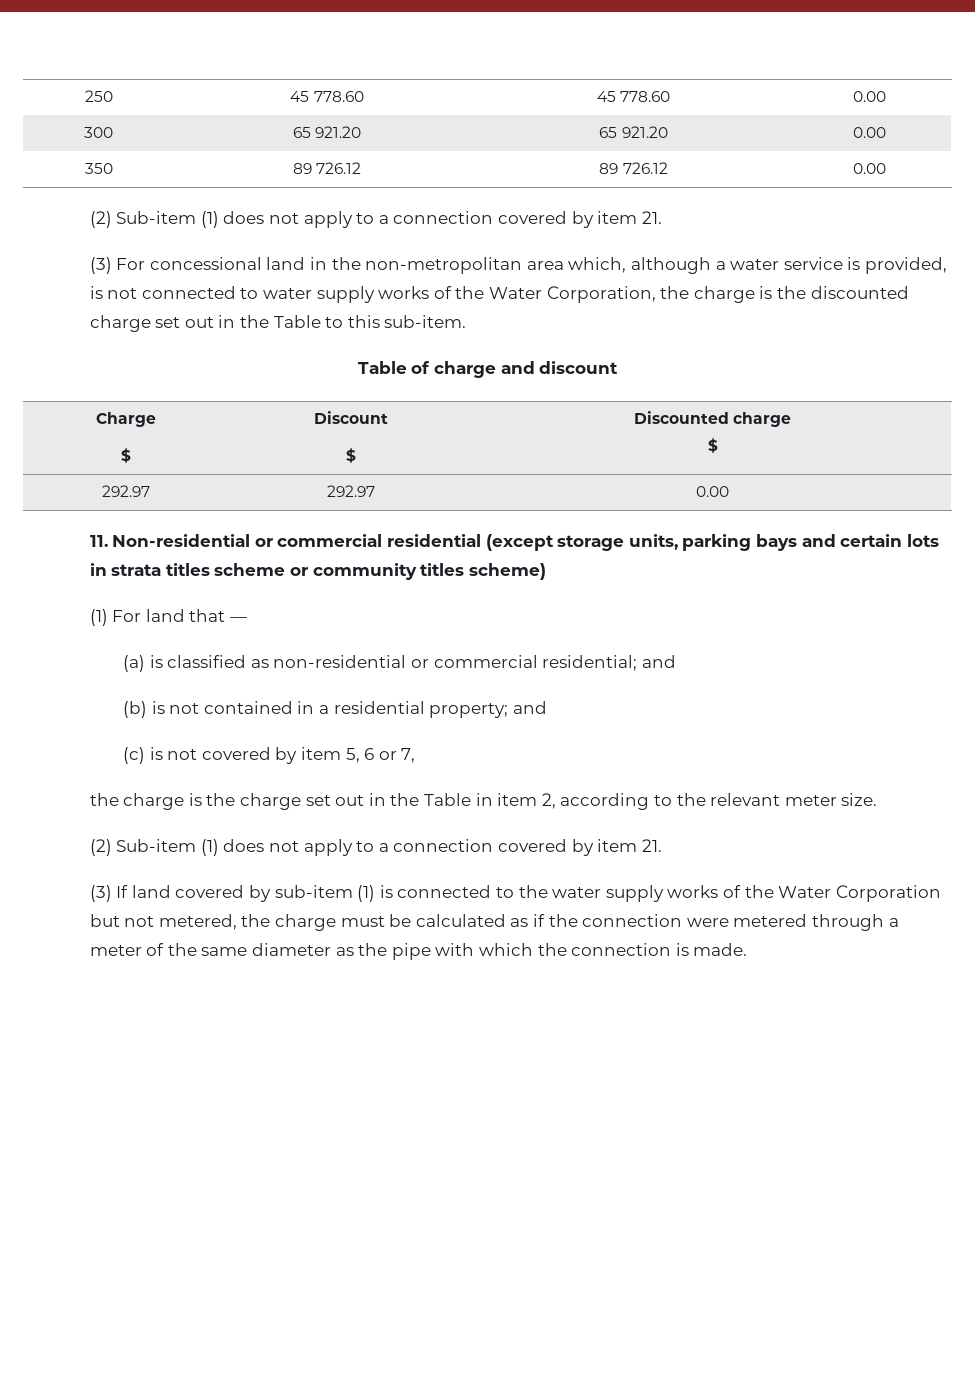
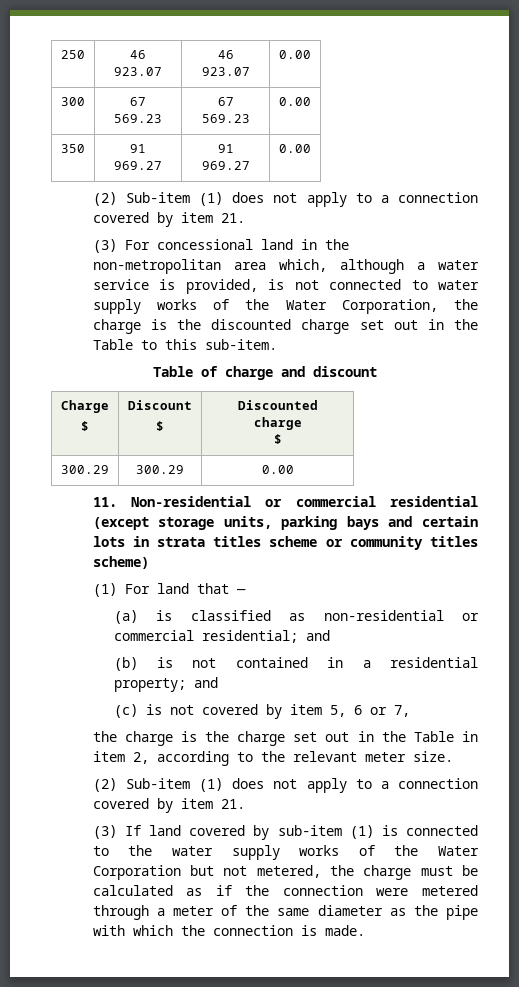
[290,91,364,102] [596,91,671,102] [852,91,886,102] [84,127,113,138] [292,126,362,138] [599,126,668,138] [852,127,886,138] [84,163,113,174] [292,162,362,174] [599,162,668,174] 45 778.60 | 45 778.60 | 0.00 // 300 | 65 921.20 | 65 921.20 | 0.00 // 350 | 89 726.12 | 89 726.12 -> [130,50,146,59] [114,67,162,76] [217,50,234,59] [201,67,250,76] [279,50,311,59] [61,97,85,106] [130,97,146,106] [114,114,162,123] [217,97,234,106] [201,114,250,123] [279,97,311,106] [61,144,85,153] [130,144,146,153] [114,161,162,170] [217,144,234,153] [201,161,250,170] 46 923.07 | 46 923.07 | 0.00 // 300 | 67 569.23 | 67 569.23 | 0.00 // 350 | 91 969.27 | 91 969.27
[102,485,150,497] [327,485,375,497] 292.97 | 292.97 -> [61,465,109,474] [136,465,184,474] 300.29 | 300.29

